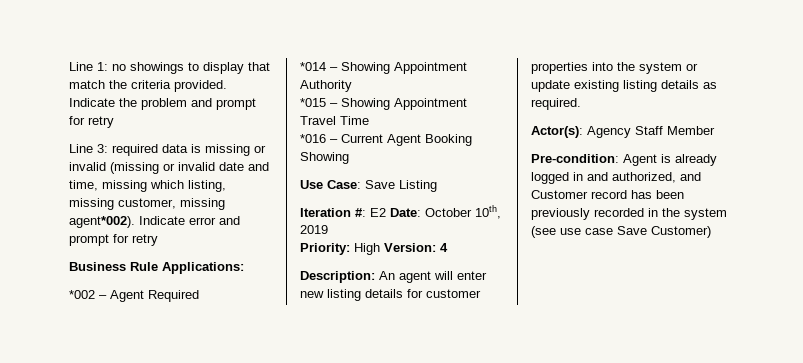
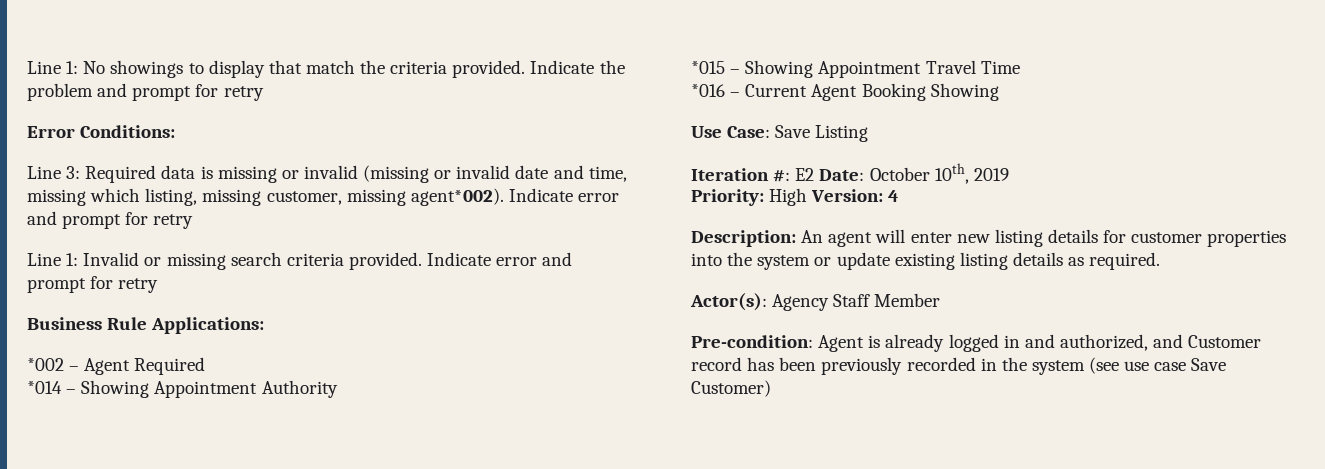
[69,62,126,71] Line 1: no -> [27,61,106,74] Line 1: No
(114, 122) none -> [27,125,176,138] // Error Conditions:
[112,144,158,156] required -> [85,165,157,183] Required
(158, 240) none -> [27,252,573,270] [27,276,159,293] // Line 1: Invalid or missing search criteria provided. Indicate error and prompt for retry

